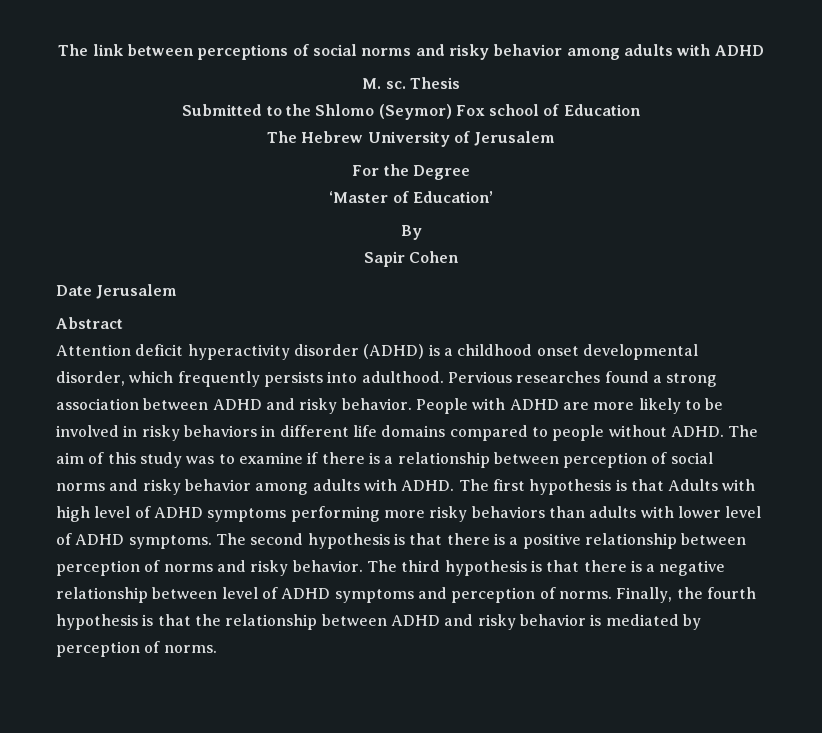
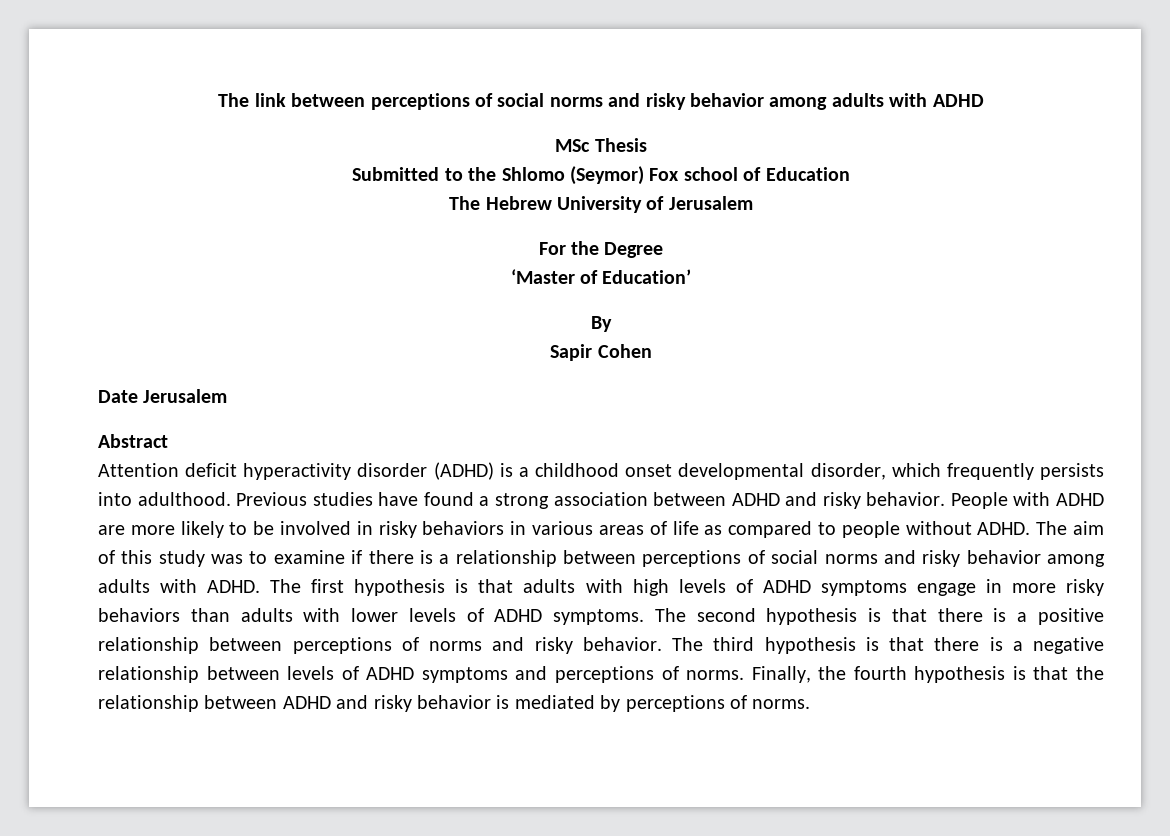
[362,78,406,89] M. sc. -> [555,139,591,152] MSc
[447,371,601,383] Pervious researches -> [236,492,419,506] Previous studies have
[279,425,446,437] different life domains -> [532,521,723,535] various areas of life as
[563,452,648,468] perception -> [642,550,742,567] perceptions
[668,479,719,491] Adults -> [523,579,576,593] adults
[94,506,380,522] level of ADHD symptoms performing -> [678,579,1002,596] levels of ADHD symptoms engage in
[725,506,762,518] level -> [408,608,456,622] levels
[56,560,140,576] perception -> [292,637,392,654] perceptions
[221,587,258,599] level -> [287,666,335,680] levels
[451,587,536,603] perception -> [554,666,654,683] perceptions
[56,641,140,657] perception -> [625,695,725,712] perceptions

